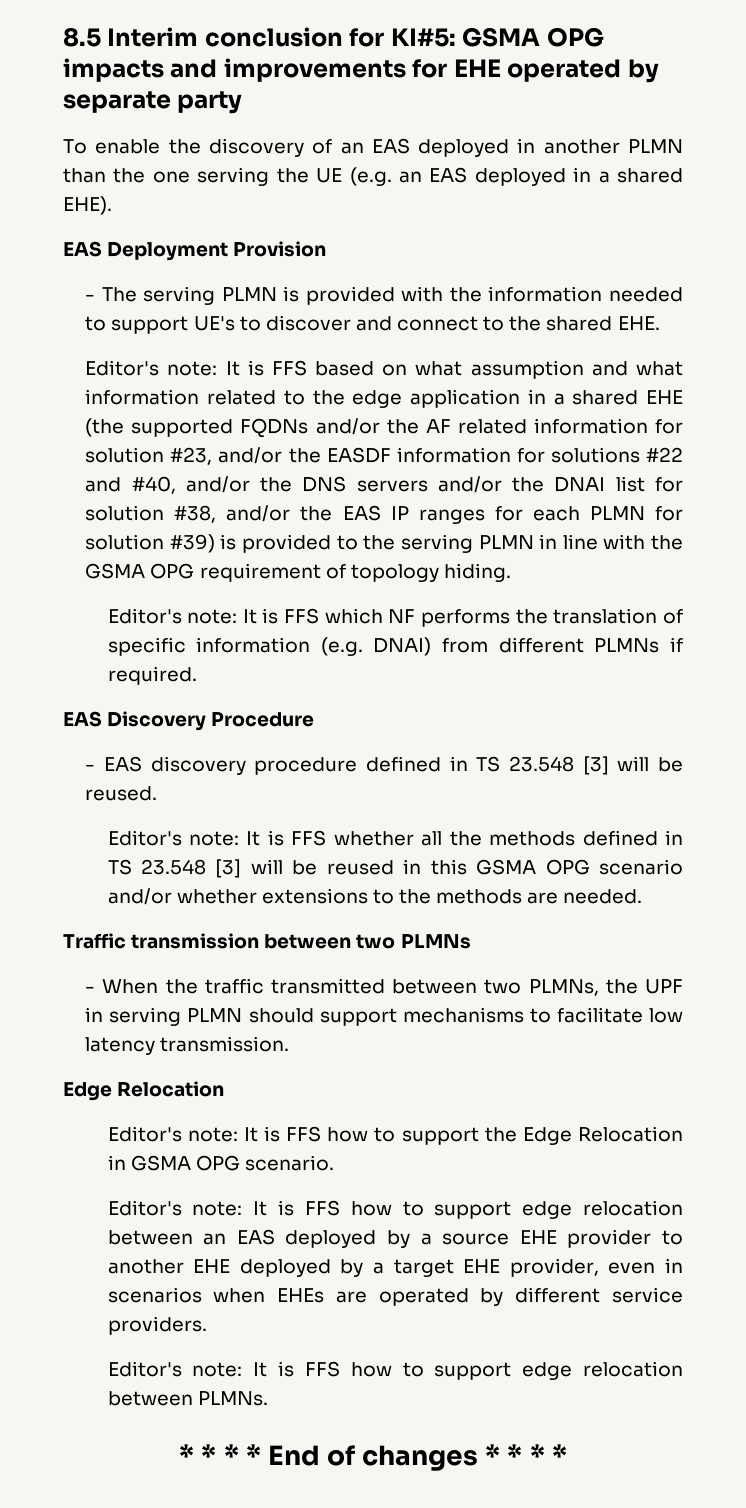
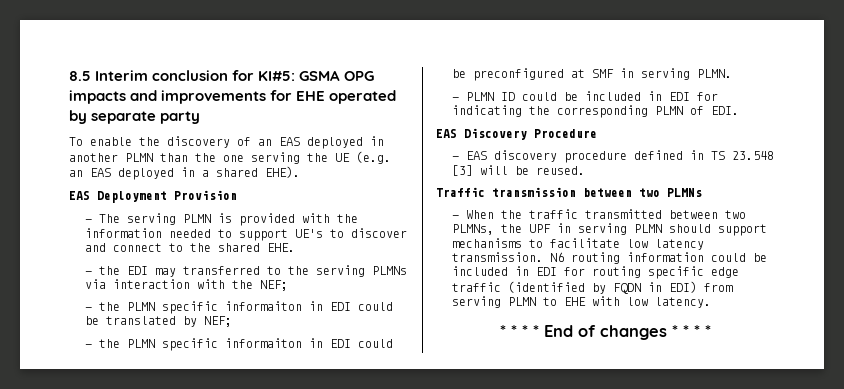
[85,360,684,379] [85,389,684,408] [85,418,683,438] [85,447,683,465] [85,476,683,494] [85,505,684,524] [85,534,683,553] [85,563,511,582] [107,608,683,627] [107,637,683,656] [107,666,197,685] Editor's note: It is FFS based on what assumption and what information related to the edge application in a shared EHE (the supported FQDNs and/or the AF related information for solution #23, and/or the EASDF information for solutions #22 and #40, and/or the DNS servers and/or the DNAI list for solution #38, and/or the EAS IP ranges for each PLMN for solution #39) is provided to the serving PLMN in line with the GSMA OPG requirement of topology hiding. // Editor's note: It is FFS which NF performs the translation of specific information (e.g. DNAI) from different PLMNs if required. -> [85,265,408,277] [85,279,289,291] [85,301,394,314] [85,316,233,327] [85,338,394,351] [452,68,733,81] [452,91,719,101] [452,105,740,118] - the EDI may transferred to the serving PLMNs via interaction with the NEF; // - the PLMN specific informaiton in EDI could be translated by NEF; // - the PLMN specific informaiton in EDI could be preconfigured at SMF in serving PLMN. // - PLMN ID could be included in EDI for indicating the corresponding PLMN of EDI.
[107,830,683,846] [107,859,683,878] [107,888,643,905] // Editor's note: It is FFS whether all the methods defined in TS 23.548 [3] will be reused in this GSMA OPG scenario and/or whether extensions to the methods are needed. -> (586, 170) none
[63,1081,225,1101] [107,1126,683,1145] [107,1155,334,1171] [107,1200,684,1219] [107,1229,684,1248] [107,1258,683,1277] [107,1287,684,1306] [107,1316,207,1335] [107,1361,684,1380] [107,1391,268,1406] // Edge Relocation // Editor's note: It is FFS how to support the Edge Relocation in GSMA OPG scenario. // Editor's note: It is FFS how to support edge relocation between an EAS deployed by a source EHE provider to another EHE deployed by a target EHE provider, even in scenarios when EHEs are operated by different service providers. // Editor's note: It is FFS how to support edge relocation between PLMNs. -> [550,252,768,264] [452,266,740,279] [452,281,734,294] [452,296,712,308] N6 routing information could be included in EDI for routing specific edge traffic (identified by FQDN in EDI) from serving PLMN to EHE with low latency.

